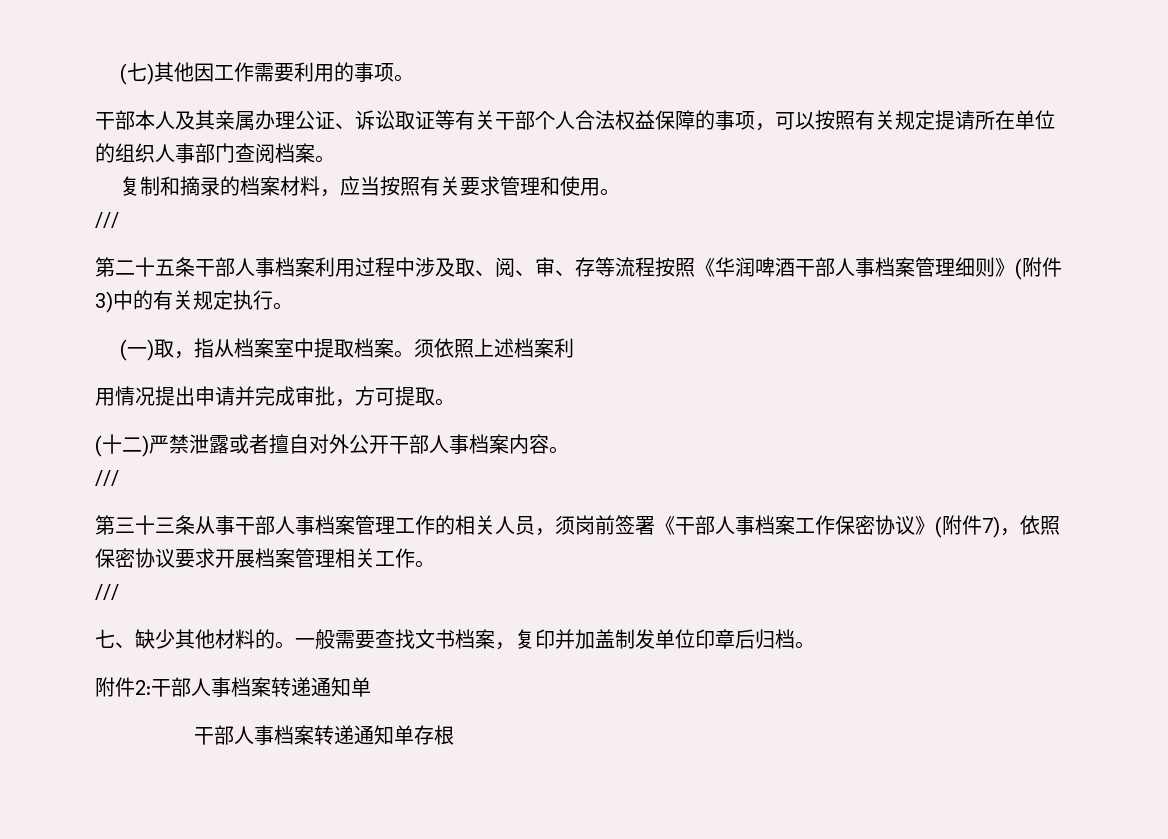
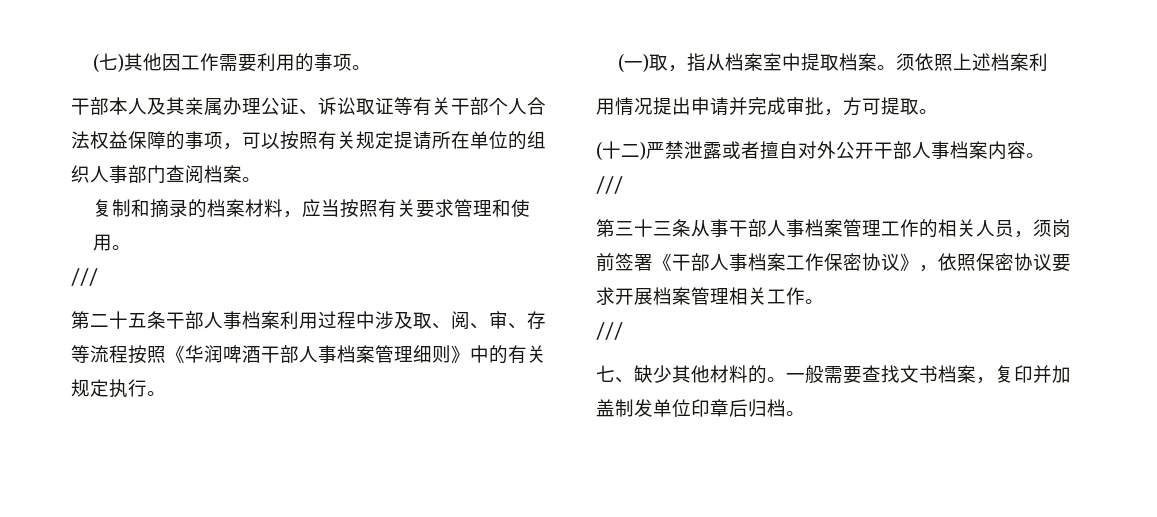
[1015,257,1062,280] [95,291,113,313] (附件3) -> (470, 354) none
[935,515,1000,538] (附件7) -> (919, 262) none
[95,677,371,697] [193,725,454,745] // 附件2:干部人事档案转递通知单 // 干部人事档案转递通知单存根 -> (805, 413) none

